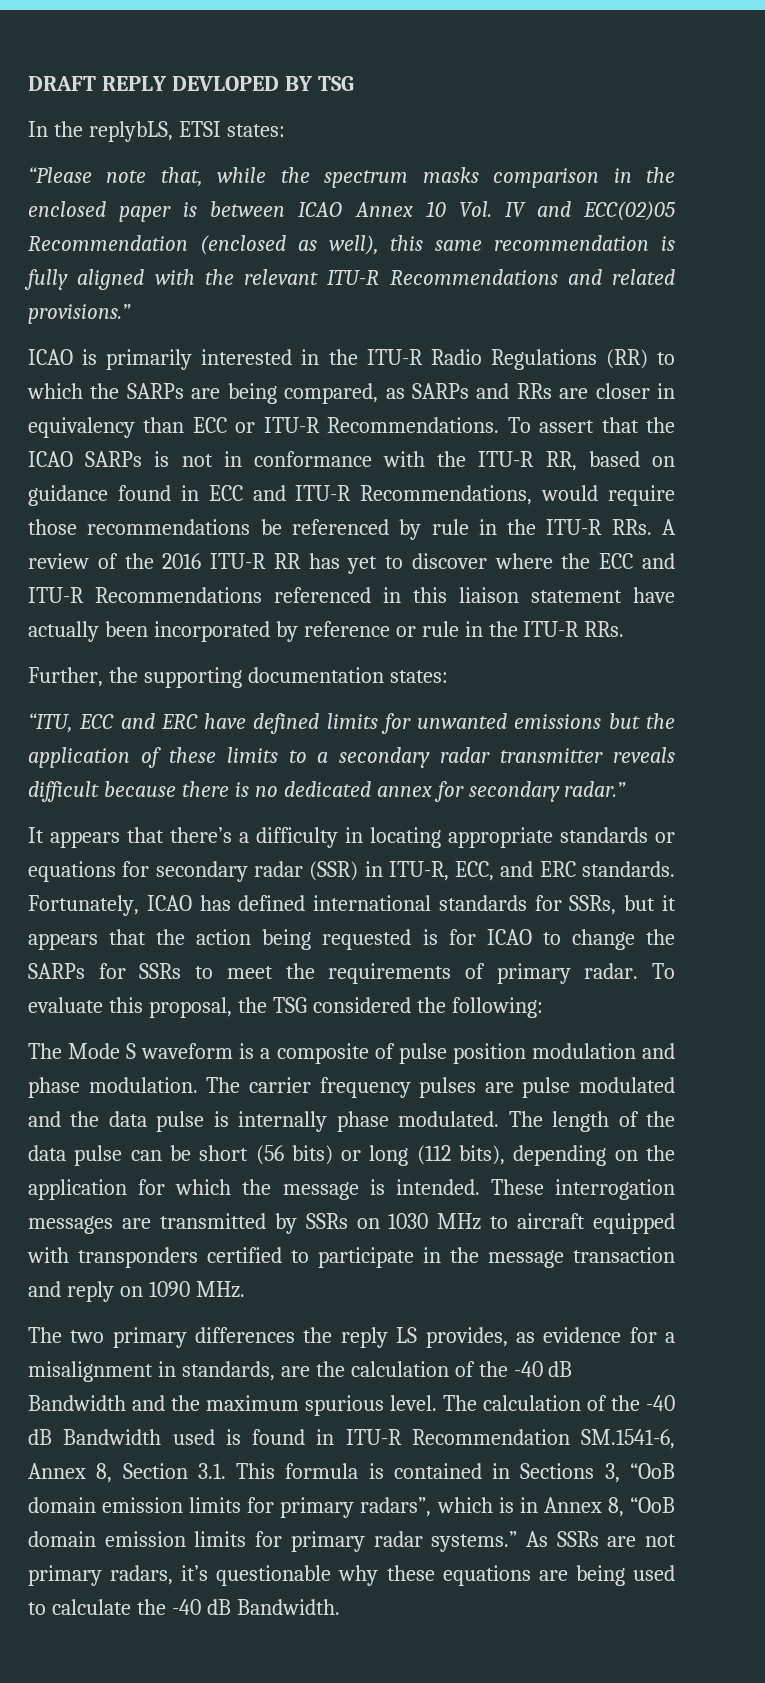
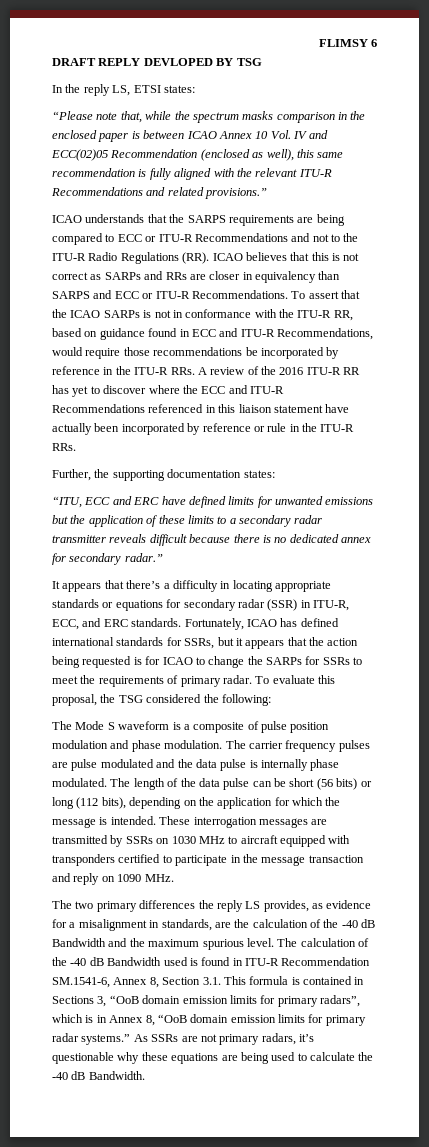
(28, 83) none -> [318,39,377,47] FLIMSY 6 //
[88,121,173,142] replybLS, -> [83,84,131,96] reply LS,
[82,349,676,370] [27,383,379,404] is primarily interested in the ITU-R Radio Regulations (RR) to which the SARPs are being compared, -> [85,214,345,226] [52,233,359,245] [52,252,360,264] [52,272,88,280] understands that the SARPS requirements are being compared to ECC or ITU-R Recommendations and not to the ITU-R Radio Regulations (RR). ICAO believes that this is not correct
(185, 425) none -> [52,290,113,299] SARPS and
[291,519,469,540] referenced by rule -> [260,347,340,359] [52,366,100,375] incorporated by reference

